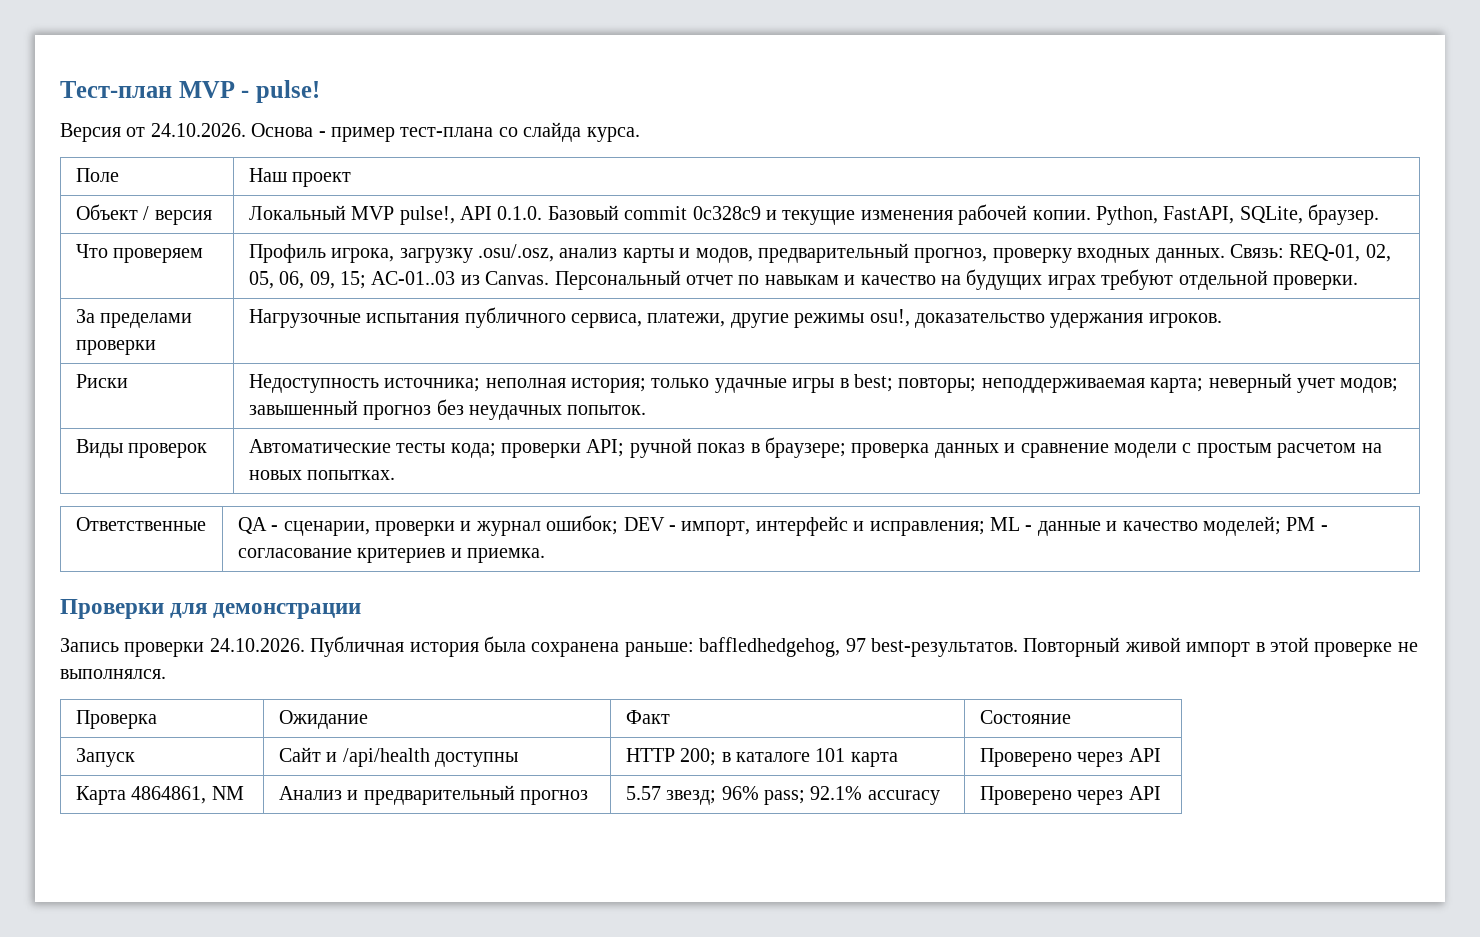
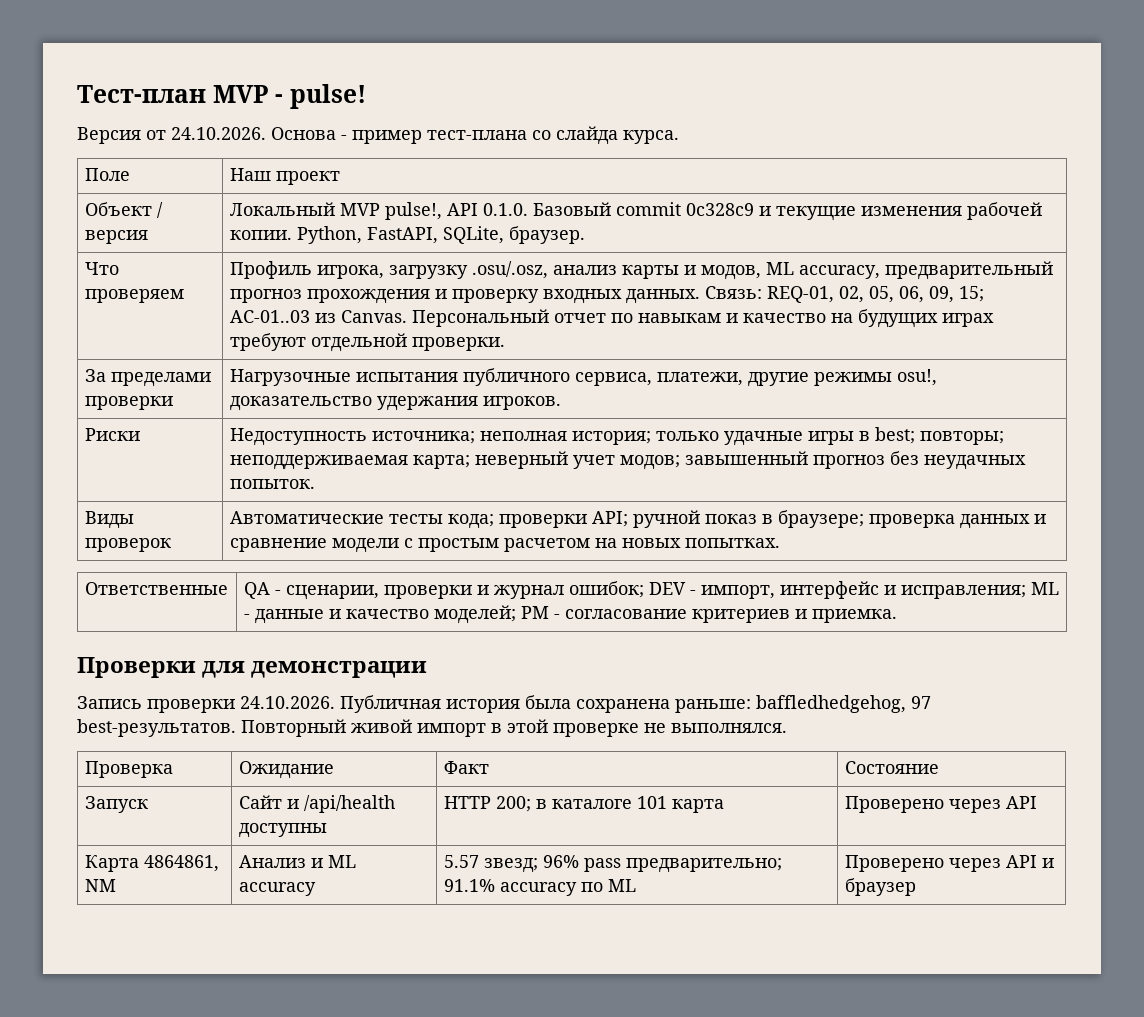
[758,243,988,263] предварительный прогноз, -> [765,261,1053,280] [229,289,447,304] ML accuracy, предварительный прогноз прохождения и
[363,785,589,805] предварительный прогноз -> [327,855,356,868] [238,882,316,896] ML accuracy
[764,786,940,805] [979,786,1161,805] pass; 92.1% accuracy | Проверено через API -> [583,858,782,873] [443,879,636,896] [844,855,1054,872] [844,878,916,896] pass предварительно; 91.1% accuracy по ML | Проверено через API и браузер

